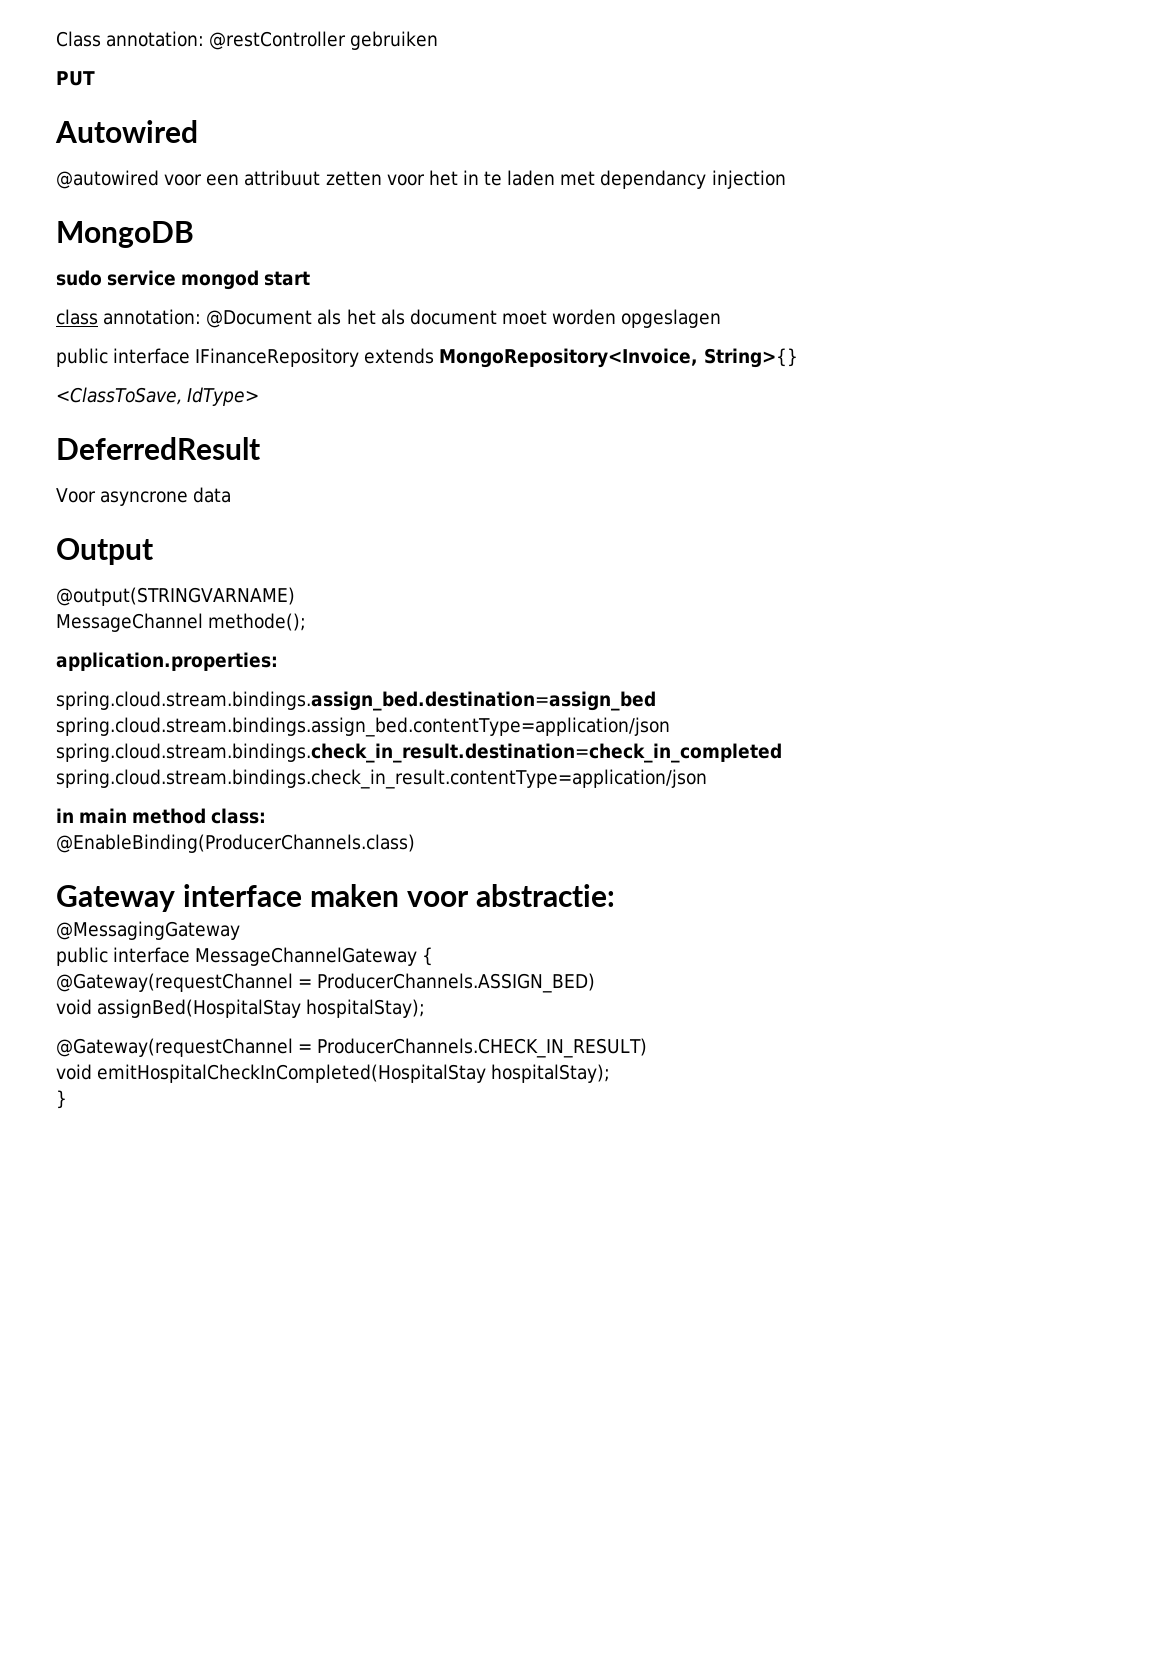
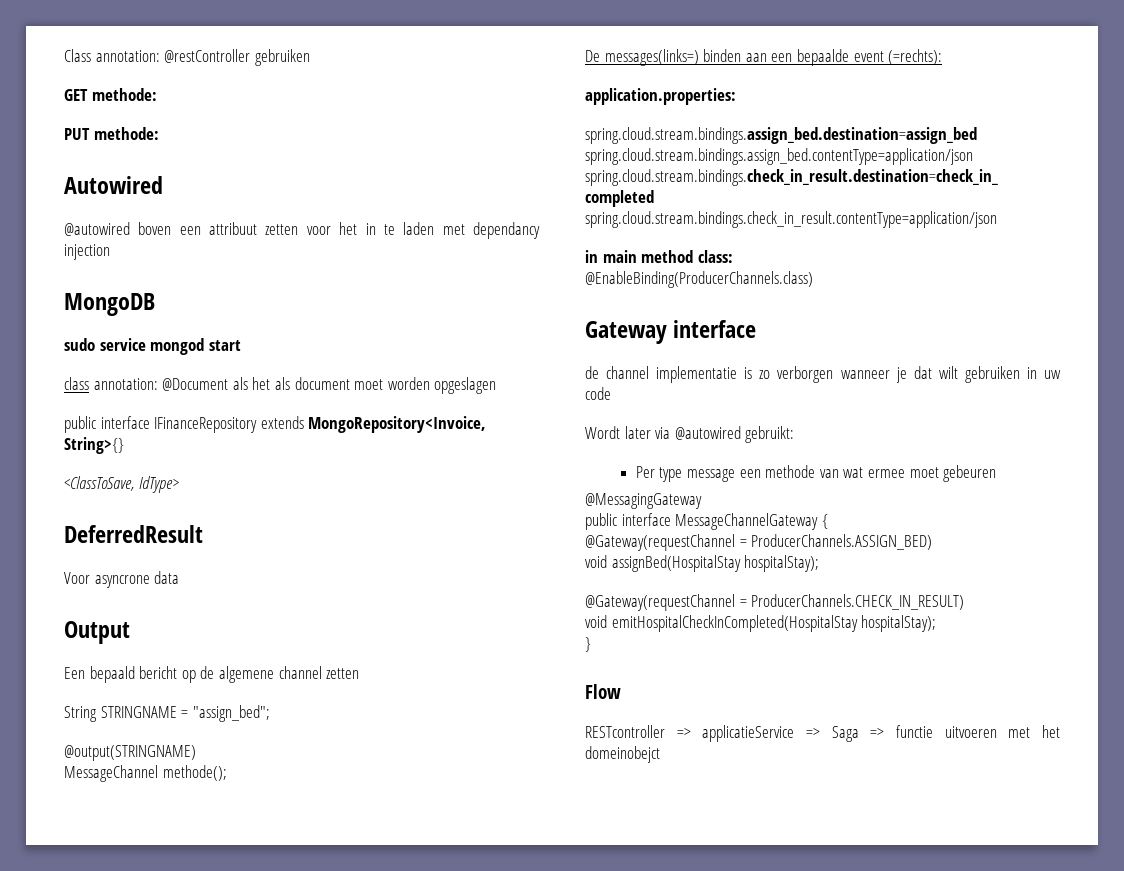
(439, 40) none -> [64,88,157,101] // GET methode:
(95, 78) none -> [93,127,159,140] methode:
[164,174,203,186] voor -> [138,222,172,235] boven
[56,587,295,606] [56,613,307,632] @output(STRINGVARNAME) // MessageChannel methode(); -> [64,666,360,683] [64,705,270,722] [64,745,196,761] [64,765,227,782] [585,49,943,66] Een bepaald bericht op de algemene channel zetten // String STRINGNAME = "assign_bed"; // @output(STRINGNAME) // MessageChannel methode(); // De messages(links=) binden aan een bepaalde event (=rechts):
[310,884,616,907] maken voor abstractie: -> [585,366,1061,383] [585,387,611,400] [585,426,795,443] [635,465,997,482] // de channel implementatie is zo verborgen wanneer je dat wilt gebruiken in uw code // Wordt later via @autowired gebruikt: // Per type message een methode van wat ermee moet gebeuren
(67, 1099) none -> [585,684,621,699] [585,725,1060,742] [585,746,660,763] // Flow // RESTcontroller => applicatieService => Saga => functie uitvoeren met het domeinobejct

